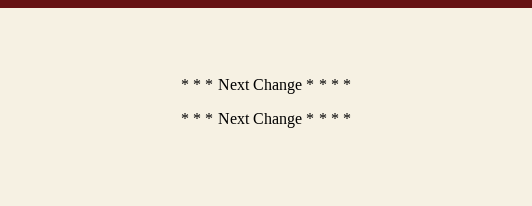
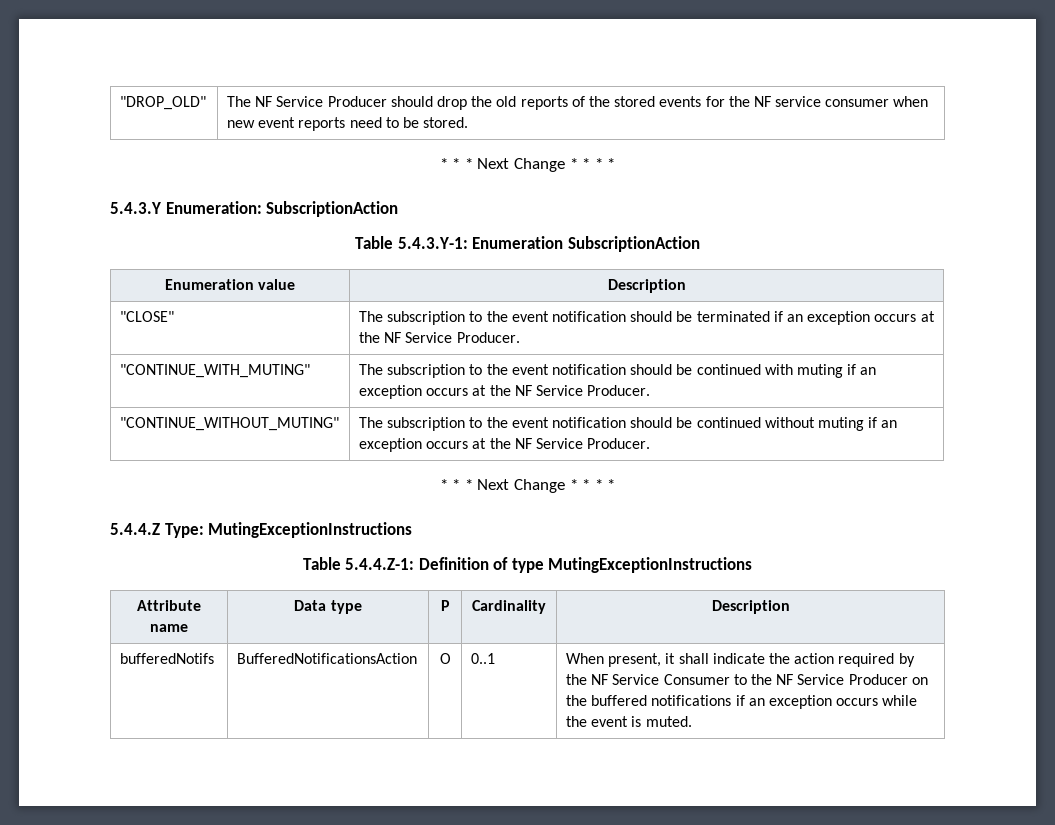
[180,79,352,94] [180,113,352,128] * * * Next Change * * * * // * * * Next Change * * * * -> [120,96,207,110] [227,96,929,110] [227,117,469,131] [439,158,616,172] [110,201,399,217] [355,236,700,252] [164,279,296,290] [607,279,686,293] [120,311,175,322] [359,311,935,325] [359,332,520,343] [120,364,311,378] [359,364,877,378] [359,385,651,399] [120,417,340,431] [359,417,898,431] [359,438,651,452] [439,479,616,493] [110,522,413,538] [302,557,753,573] [137,600,201,611] [150,624,188,632] [294,600,362,614] [440,600,450,611] [472,600,546,614] [711,600,790,614] [120,653,215,664] [237,653,418,664] [439,653,451,664] [471,653,496,664] [566,653,915,667] [566,674,928,685] [566,695,918,709] [566,716,692,727] "DROP_OLD" | The NF Service Producer should drop the old reports of the stored events for the NF service consumer when new event reports need to be stored. // * * * Next Change * * * * // 5.4.3.Y Enumeration: SubscriptionAction // Table 5.4.3.Y-1: Enumeration SubscriptionAction // Enumeration value | Description // "CLOSE" | The subscription to the event notification should be terminated if an exception occurs at the NF Service Producer. // "CONTINUE_WITH_MUTING" | The subscription to the event notification should be continued with muting if an exception occurs at the NF Service Producer. // "CONTINUE_WITHOUT_MUTING" | The subscription to the event notification should be continued without muting if an exception occurs at the NF Service Producer. // * * * Next Change * * * * // 5.4.4.Z Type: MutingExceptionInstructions // Table 5.4.4.Z-1: Definition of type MutingExceptionInstructions // Attribute name | Data type | P | Cardinality | Description // bufferedNotifs | BufferedNotificationsAction | O | 0..1 | When present, it shall indicate the action required by the NF Service Consumer to the NF Service Producer on the buffered notifications if an exception occurs while the event is muted.

